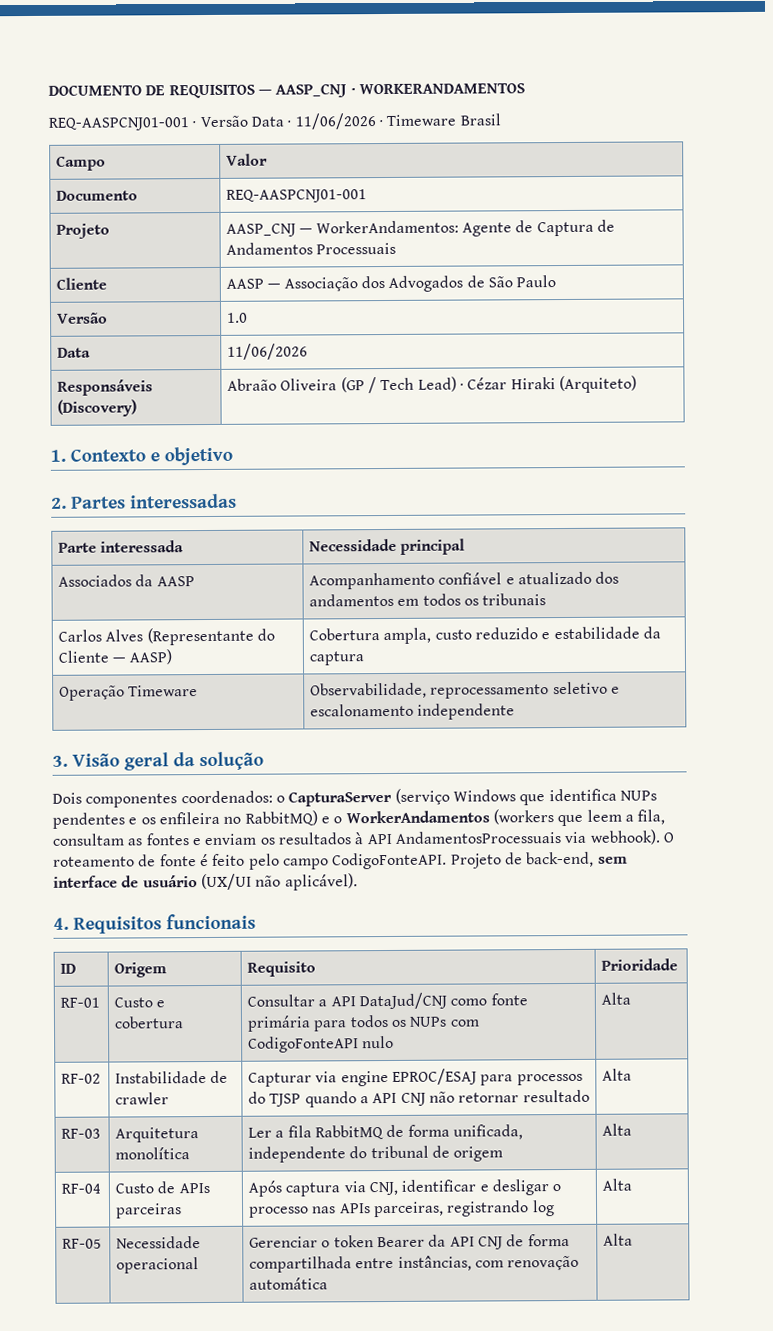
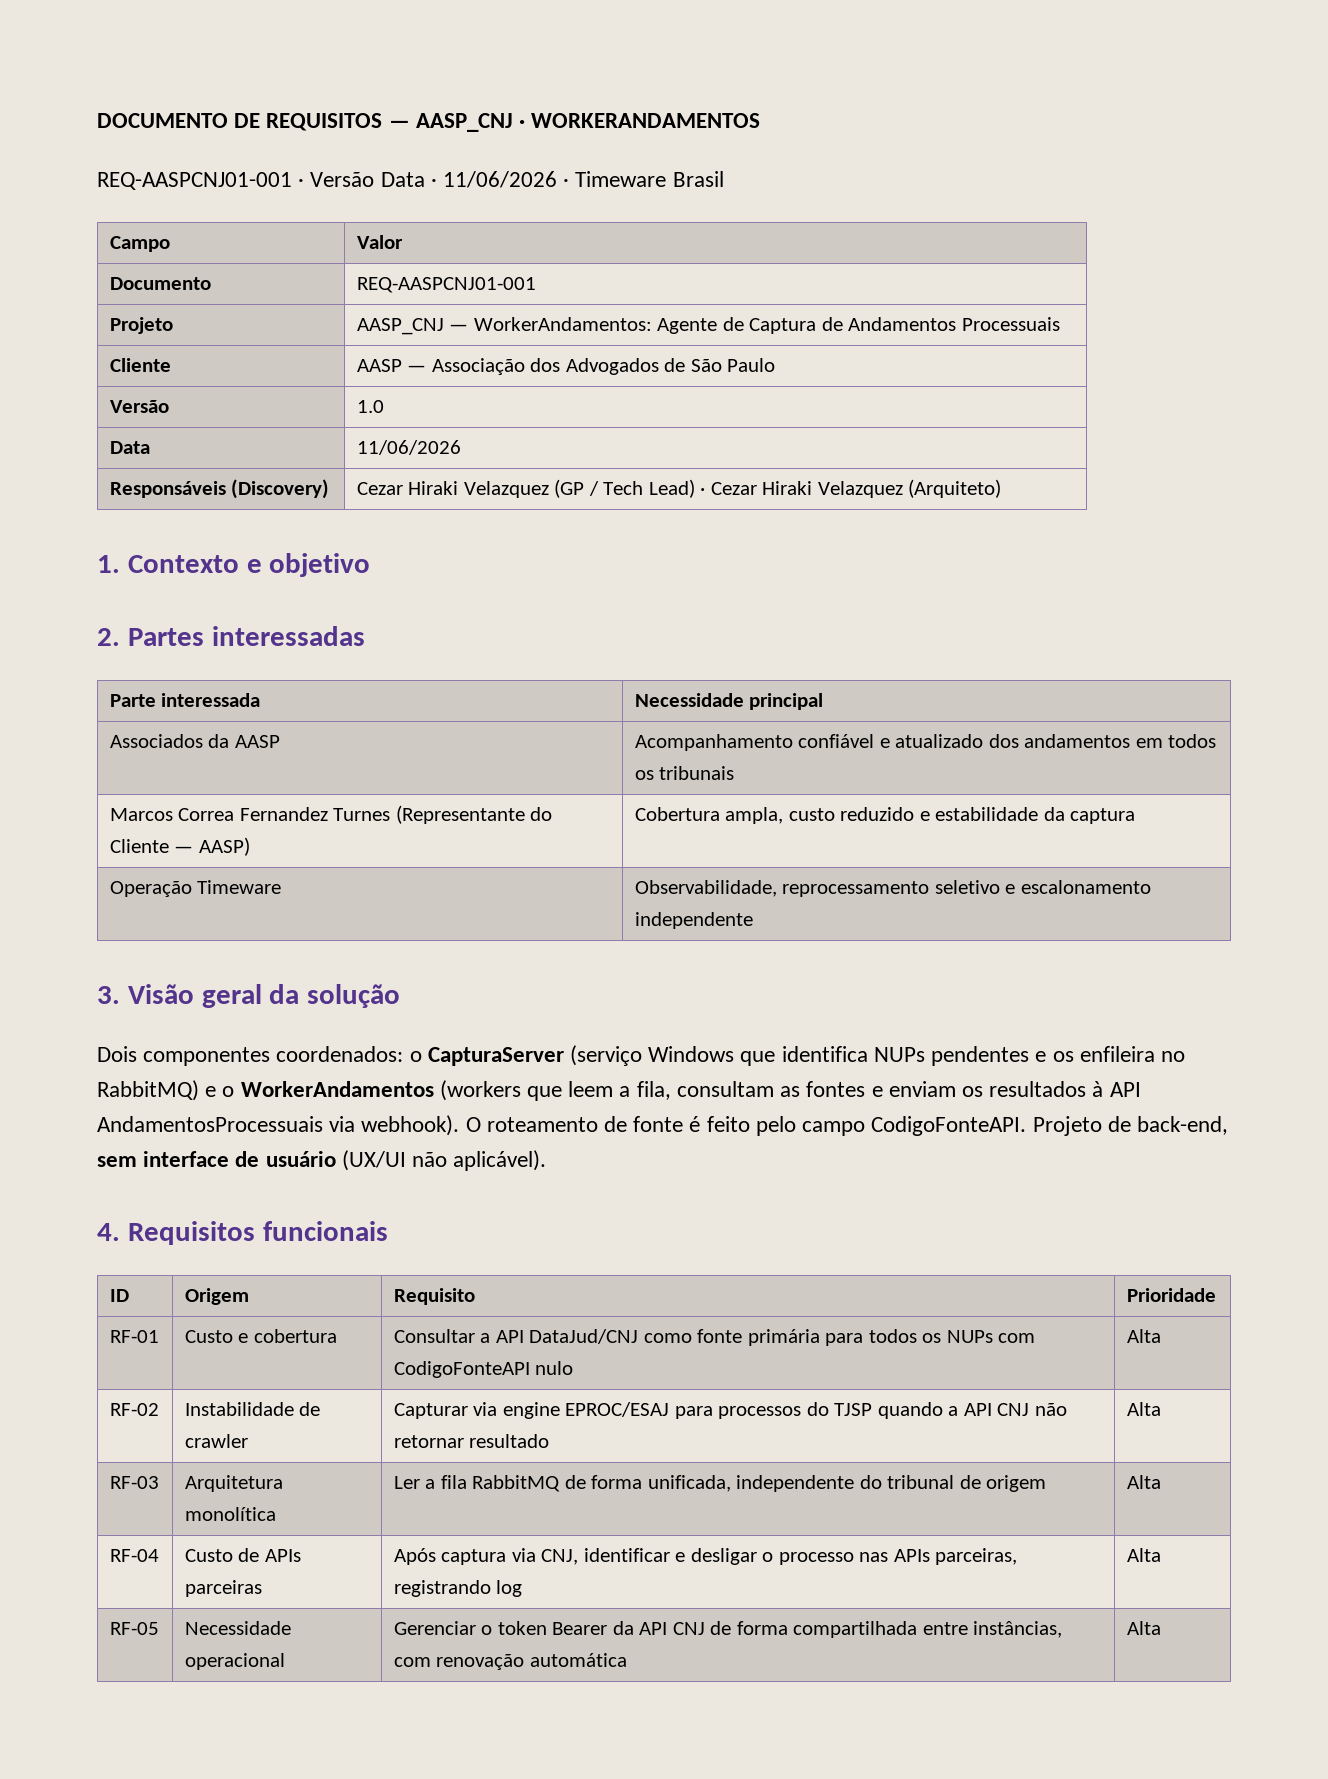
[227,378,338,391] Abraão Oliveira -> [356,481,549,498] Cezar Hiraki Velazquez
[467,377,556,390] Cézar Hiraki -> [710,481,903,498] Cezar Hiraki Velazquez
[58,629,144,642] Carlos Alves -> [109,807,391,821] Marcos Correa Fernandez Turnes

